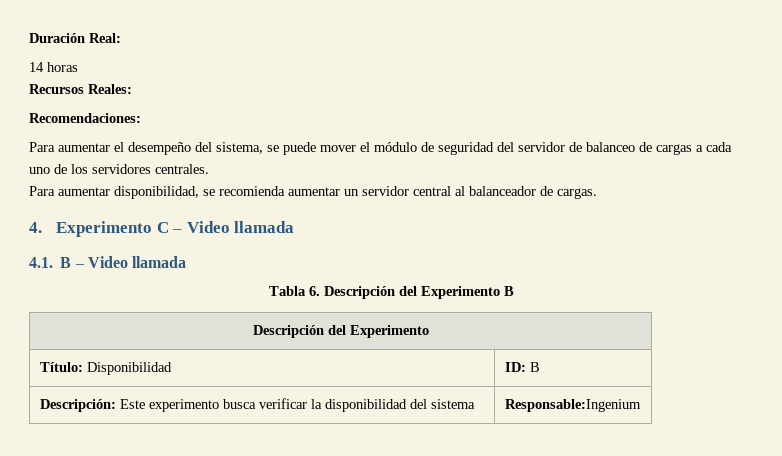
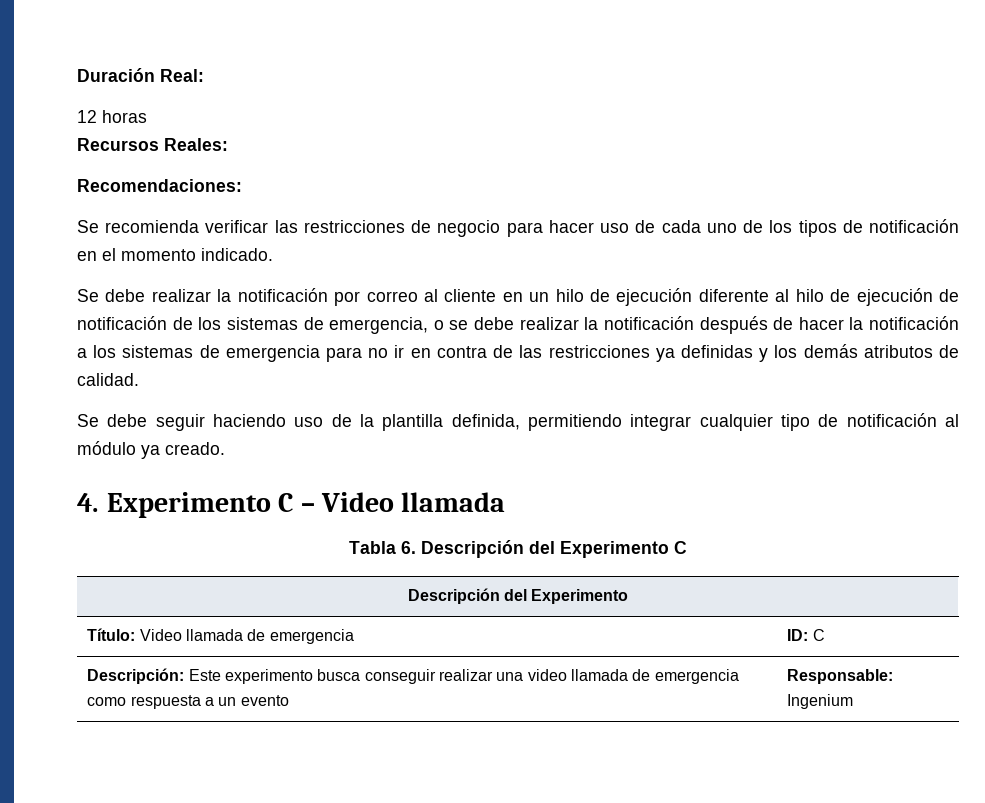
[29,62,44,72] 14 -> [77,110,97,123] 12
[29,142,732,155] [29,164,209,174] [29,186,597,199] Para aumentar el desempeño del sistema, se puede mover el módulo de seguridad del servidor de balanceo de cargas a cada uno de los servidores centrales. // Para aumentar disponibilidad, se recomienda aumentar un servidor central al balanceador de cargas. -> [77,219,960,237] [77,248,273,261] [77,288,960,306] [77,316,959,334] [77,344,960,362] [77,373,139,386] [77,413,960,431] [77,441,225,459] Se recomienda verificar las restricciones de negocio para hacer uso de cada uno de los tipos de notificación en el momento indicado. // Se debe realizar la notificación por correo al cliente en un hilo de ejecución diferente al hilo de ejecución de notificación de los sistemas de emergencia, o se debe realizar la notificación después de hacer la notificación a los sistemas de emergencia para no ir en contra de las restricciones ya definidas y los demás atributos de calidad. // Se debe seguir haciendo uso de la plantilla definida, permitiendo integrar cualquier tipo de notificación al módulo ya creado.
[29,256,187,268] // 4.1. B – Video llamada -> (506, 502) none
[503,286,514,296] B -> [674,541,687,554] C
[86,362,172,375] Disponibilidad -> [139,629,354,644] Video llamada de emergencia
[529,362,540,372] B -> [812,629,825,641] C
[258,398,475,412] [504,399,641,412] verificar la disponibilidad del sistema | Responsable:Ingenium -> [364,669,739,684] [87,695,289,709] [787,669,894,684] [787,694,854,709] conseguir realizar una video llamada de emergencia como respuesta a un evento | Responsable: Ingenium

